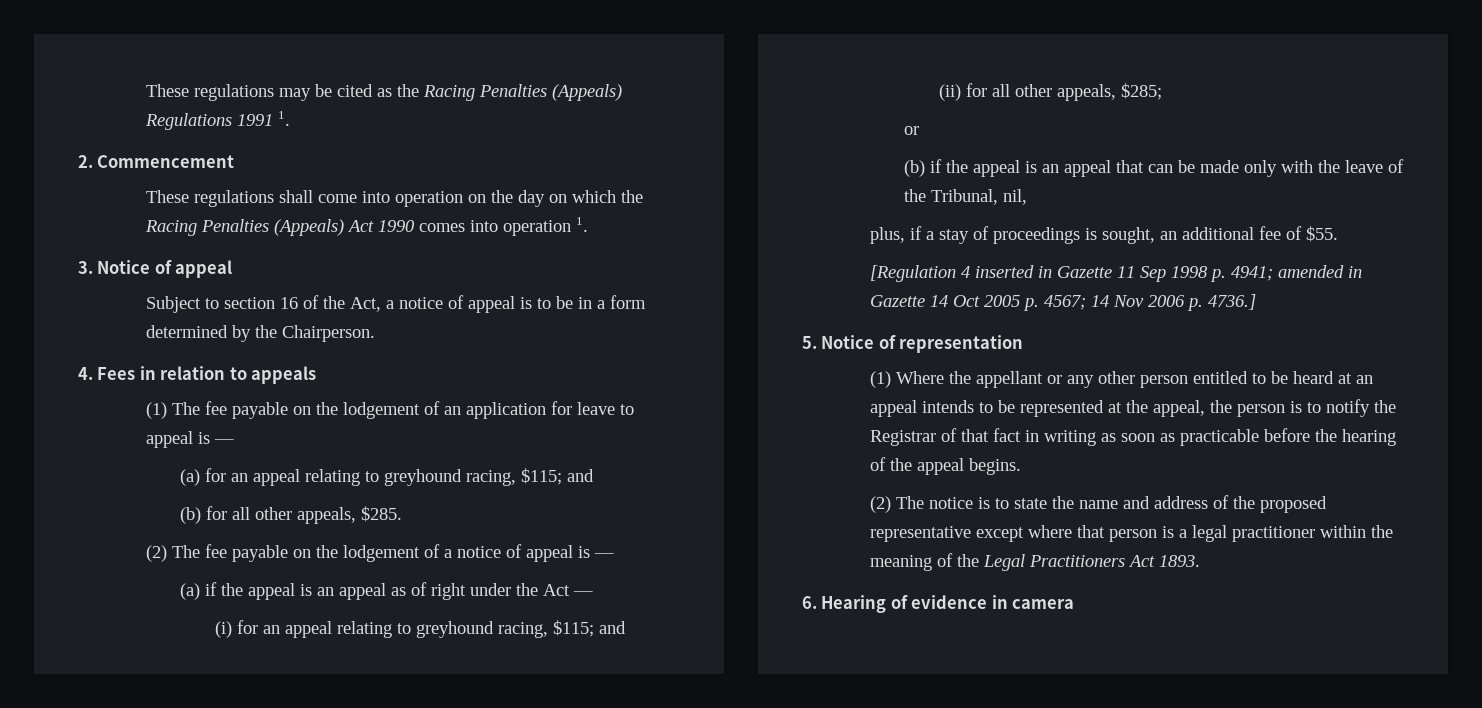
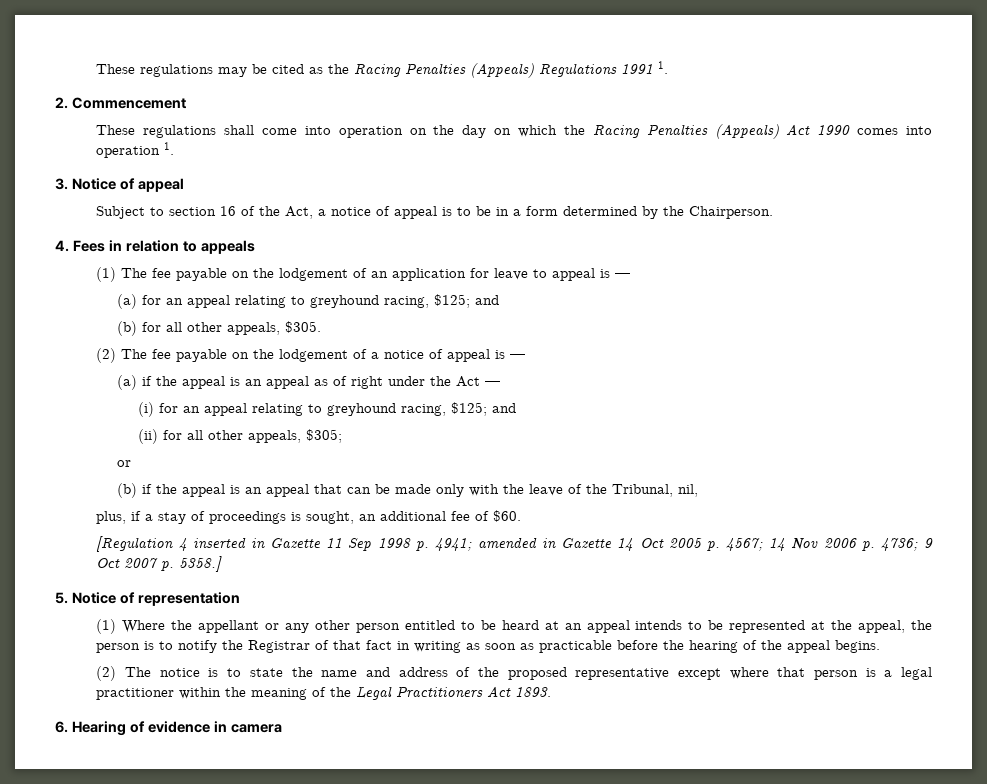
[521,468,563,485] $115; -> [434,294,471,308] $125;
[361,506,403,522] $285. -> [285,321,322,333] $305.
[552,620,594,637] $115; -> [450,402,487,416] $125;
[1120,83,1162,100] $285; -> [305,429,342,443] $305;
[1306,226,1339,242] $55. -> [493,510,522,522] $60.
[1208,294,1257,310] 4736.] -> [880,538,933,551] [96,556,223,572] 4736; 9 Oct 2007 p. 5358.]

